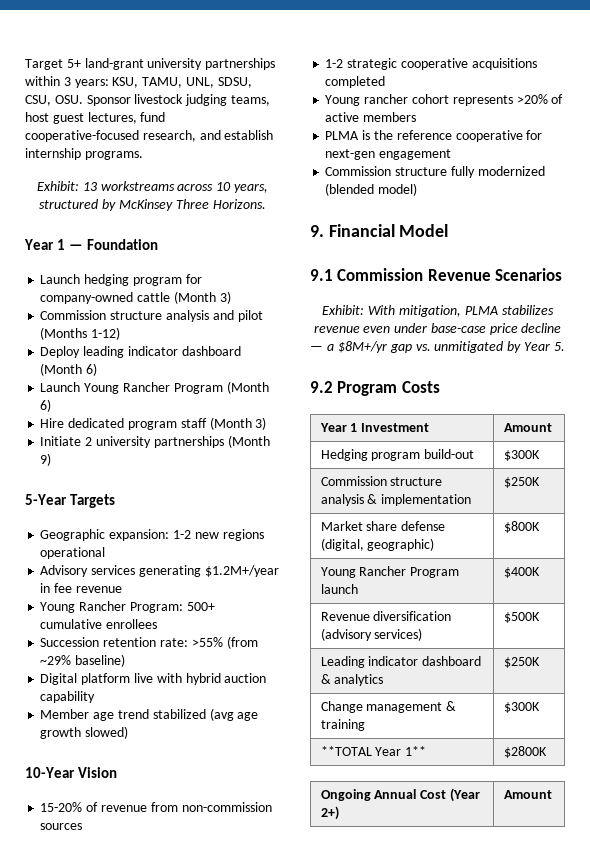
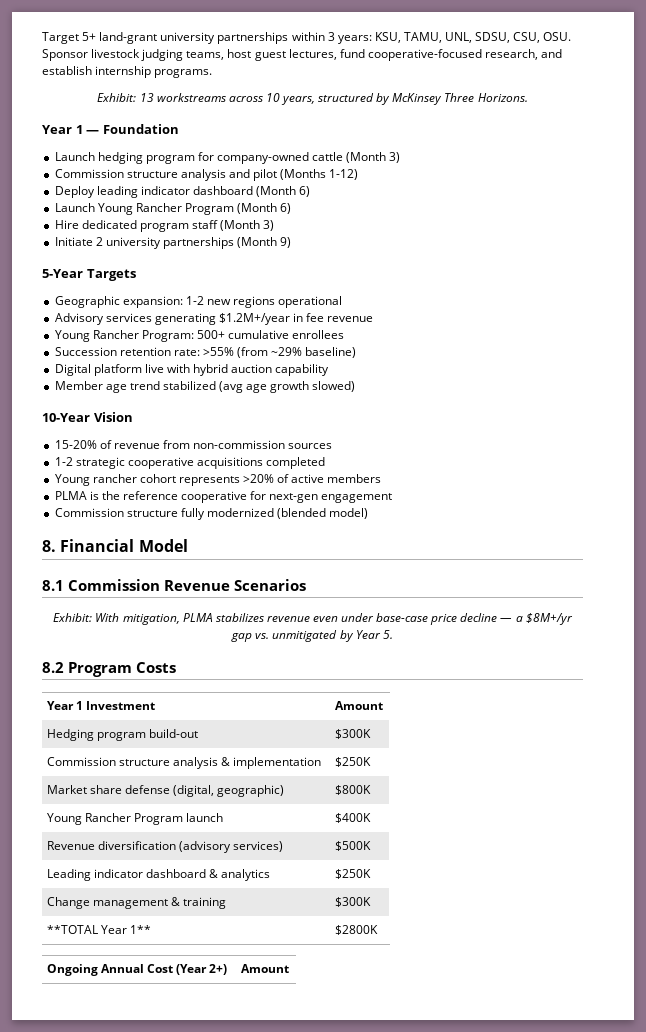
[310,225,324,237] 9. -> [42,540,56,552] 8.
[310,269,333,281] 9.1 -> [42,580,64,591] 8.1
[310,381,333,393] 9.2 -> [42,662,64,673] 8.2

